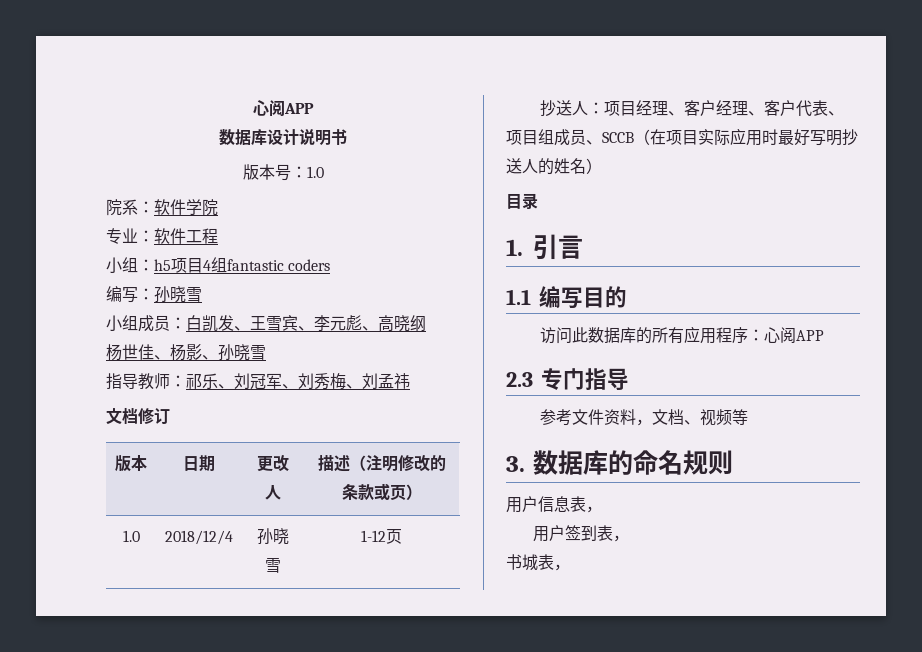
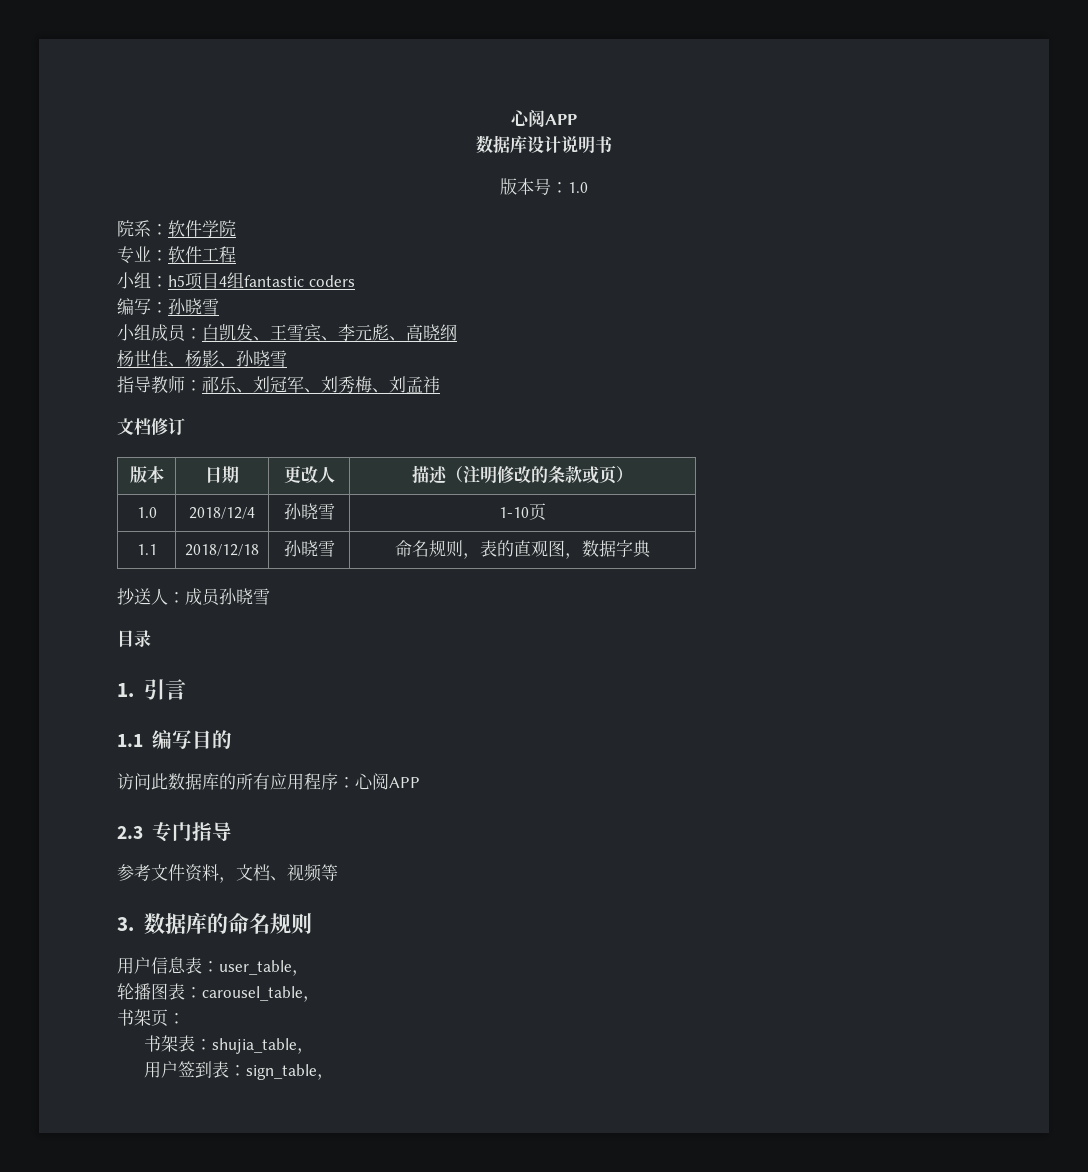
[361,529,402,544] [540,100,845,117] [506,128,858,146] [506,158,602,175] 1-12页 // 抄送人：项目经理、客户经理、客户代表、项目组成员、SCCB（在项目实际应用时最好写明抄送人的姓名） -> [499,503,546,521] [136,544,157,555] [185,544,259,556] [283,540,335,557] [395,540,651,559] [117,588,270,606] 1-10页 // 1.1 | 2018/12/18 | 孙晓雪 | 命名规则，表的直观图，数据字典 // 抄送人：成员孙晓雪
(586, 504) none -> [202,960,309,976] [117,983,320,1002] [117,1009,185,1027] [144,1035,298,1054] ：user_table， // 轮播图表：carousel_table， // 书架页： // 书架表：shujia_table
[612,535,629,542] [506,554,570,571] ， // 书城表， -> [229,1064,335,1080] ：sign_table，

